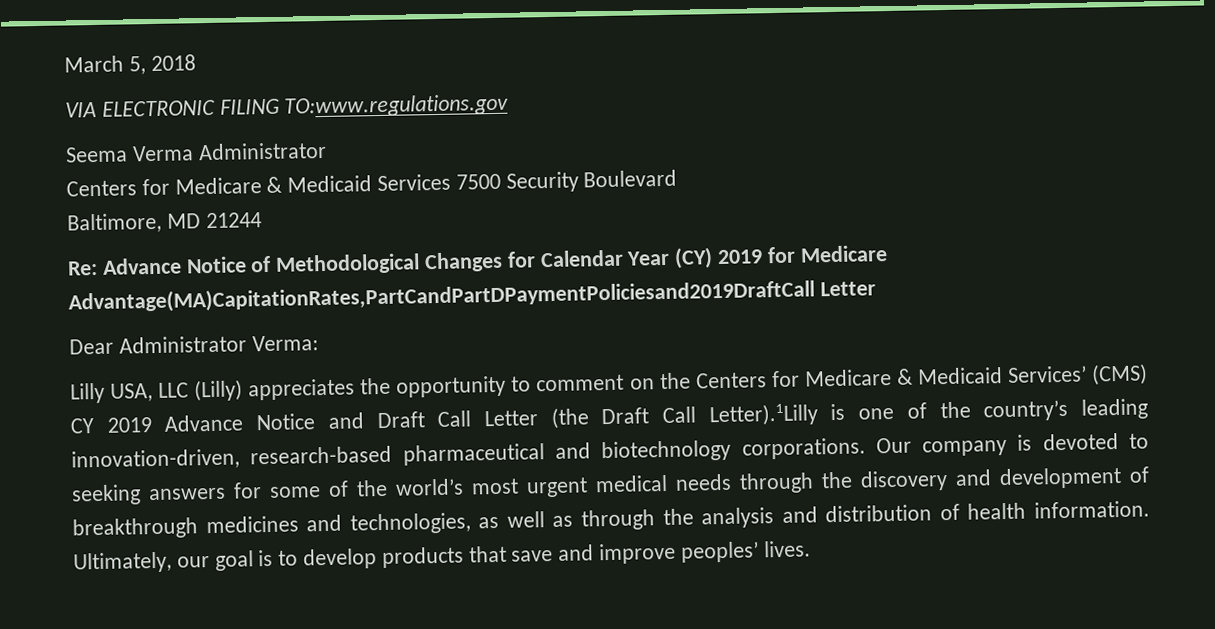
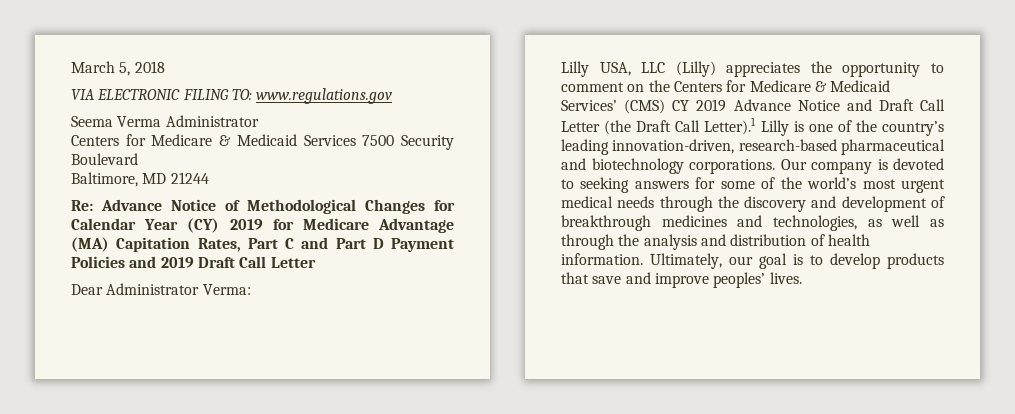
[284,93,510,118] TO:www.regulations.gov -> [231,88,393,104] TO: www.regulations.gov
[68,279,815,314] Advantage(MA)CapitationRates,PartCandPartDPaymentPoliciesand2019DraftCall -> [378,218,455,233] [71,237,454,252] [71,256,267,268] Advantage (MA) Capitation Rates, Part C and Part D Payment Policies and 2019 Draft Call
[708,403,818,427] Letter).1Lilly -> [704,117,789,136] Letter).1 Lilly

